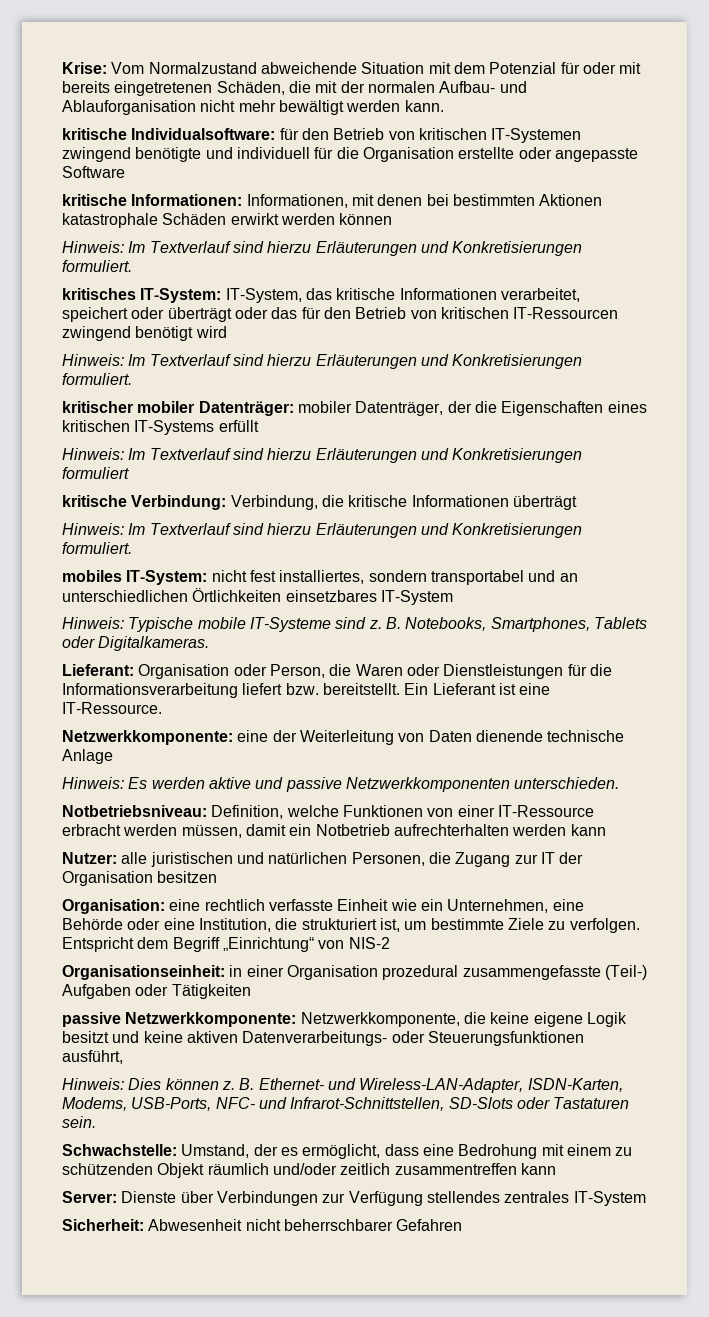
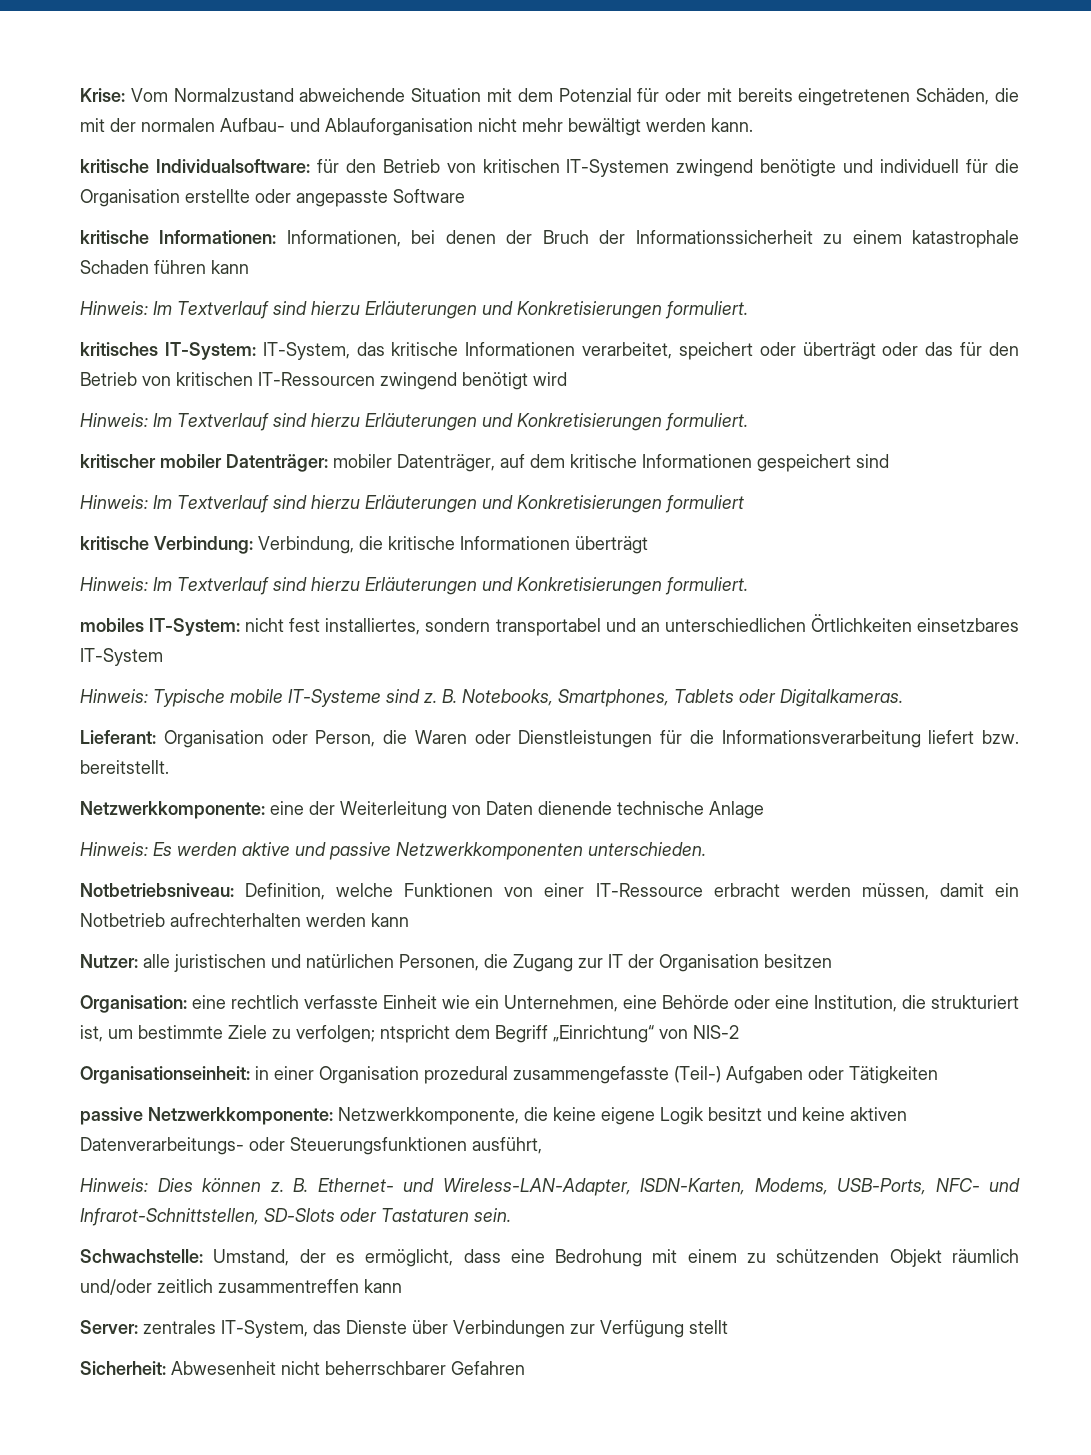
[351,194,603,206] [62,213,393,228] mit denen bei bestimmten Aktionen katastrophale Schäden erwirkt werden können -> [411,230,1020,248] [80,260,249,274] bei denen der Bruch der Informationssicherheit zu einem katastrophale Schaden führen kann
[447,401,647,416] [62,420,259,435] der die Eigenschaften eines kritischen IT-Systems erfüllt -> [500,454,889,472] auf dem kritische Informationen gespeichert sind
[404,683,551,695] [62,702,162,714] Ein Lieferant ist eine IT-Ressource. -> (169, 767) none
[569,918,640,933] [62,937,134,952] verfolgen. Entspricht -> [296,1025,450,1043] verfolgen; ntspricht
(117, 1197) none -> [143,1320,341,1338] zentrales IT-System, das
[426,1191,646,1206] stellendes zentrales IT-System -> [689,1320,728,1334] stellt

